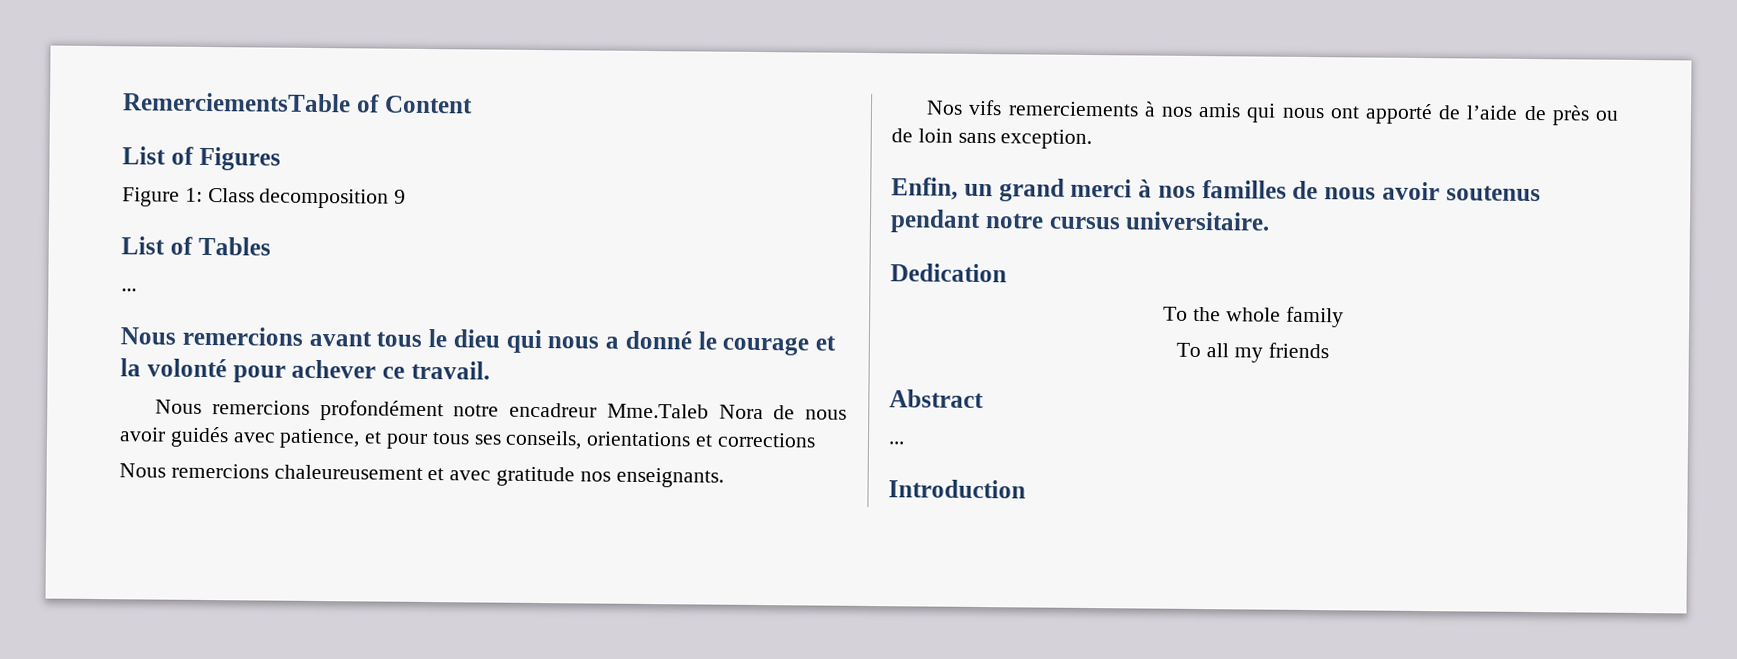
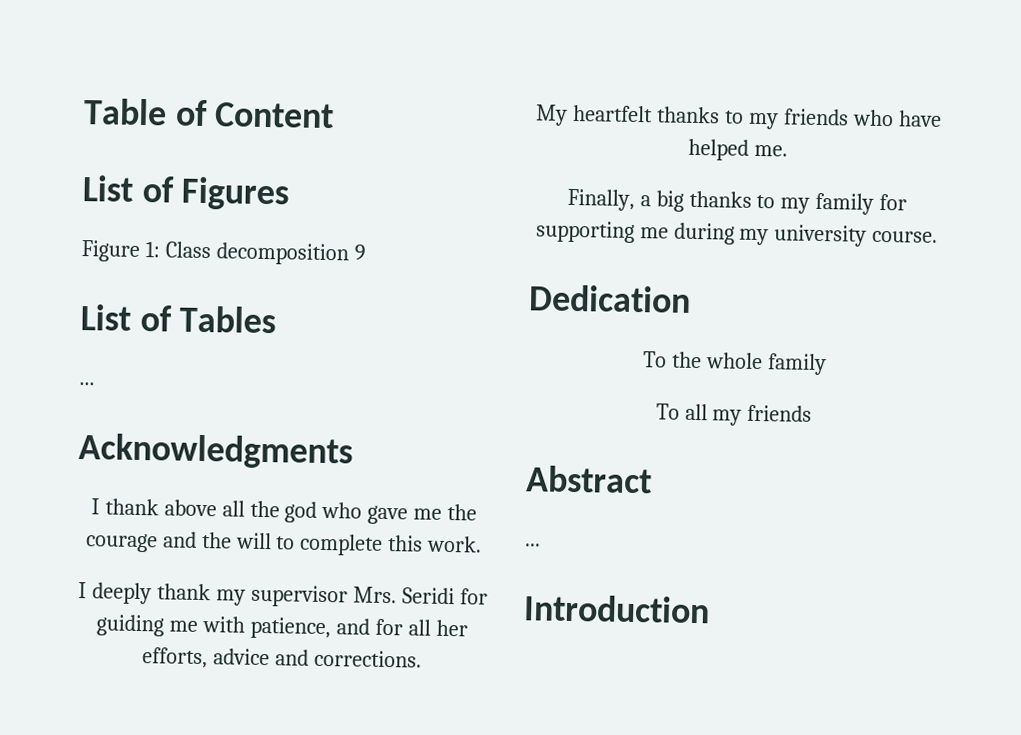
[122,92,351,113] RemerciementsTable -> [83,98,167,126] Table
[120,326,836,356] [120,358,490,383] [155,399,847,422] [119,426,816,450] [119,463,724,488] [926,99,1619,126] [891,128,1093,150] [891,177,1541,202] [890,209,1271,234] Nous remercions avant tous le dieu qui nous a donné le courage et la volonté pour achever ce travail. // Nous remercions profondément notre encadreur Mme.Taleb Nora de nous avoir guidés avec patience, et pour tous ses conseils, orientations et corrections // Nous remercions chaleureusement et avec gratitude nos enseignants. // Nos vifs remerciements à nos amis qui nous ont apporté de l’aide de près ou de loin sans exception. // Enfin, un grand merci à nos familles de nous avoir soutenus pendant notre cursus universitaire. -> [78,433,353,470] [90,498,478,525] [84,531,483,556] [78,582,488,608] [96,614,468,640] [142,647,422,669] [535,104,942,130] [688,138,788,161] [566,188,908,215] [535,220,939,247] Acknowledgments // I thank above all the god who gave me the courage and the will to complete this work. // I deeply thank my supervisor Mrs. Seridi for guiding me with patience, and for all her efforts, advice and corrections. // My heartfelt thanks to my friends who have helped me. // Finally, a big thanks to my family for supporting me during my university course.

